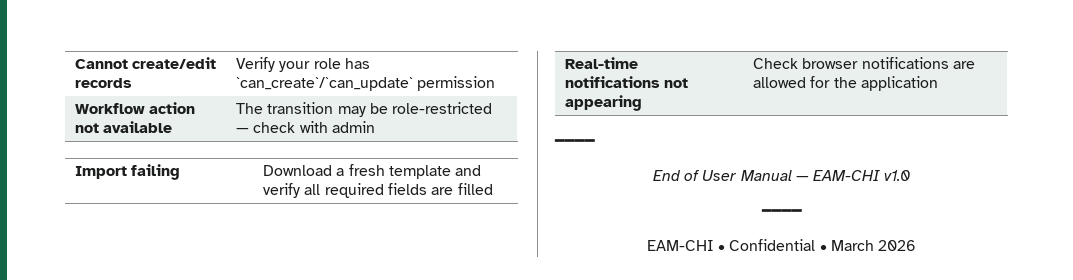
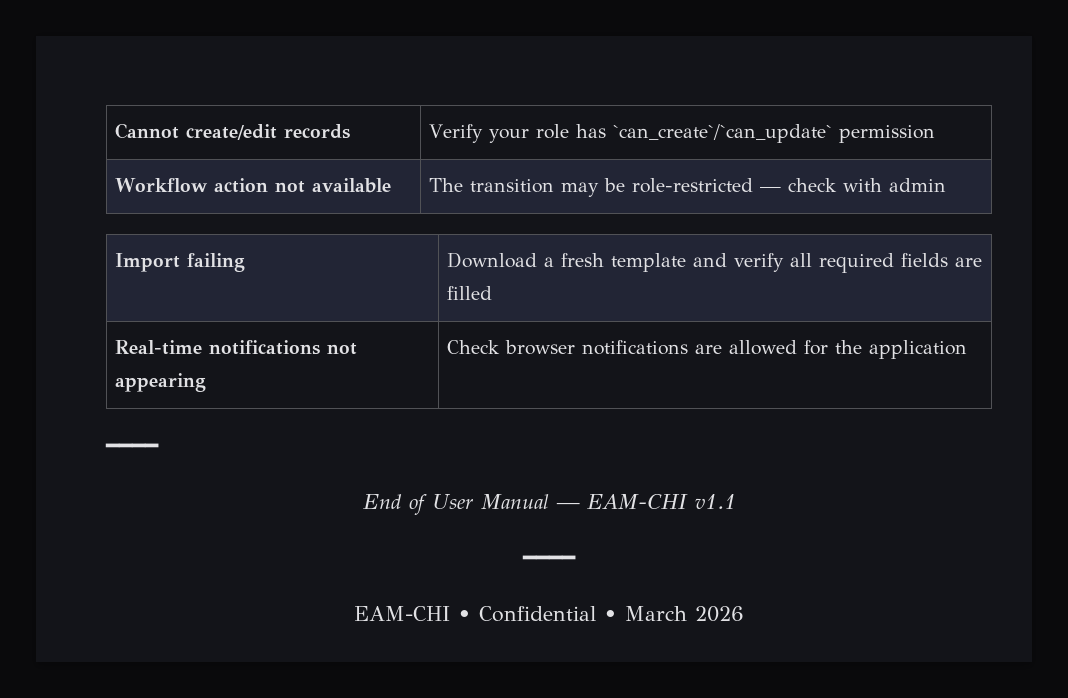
[884,170,911,181] v1.0 -> [694,494,736,509] v1.1

